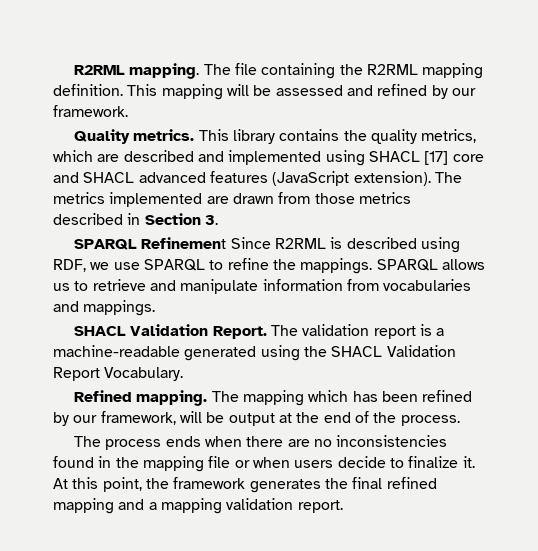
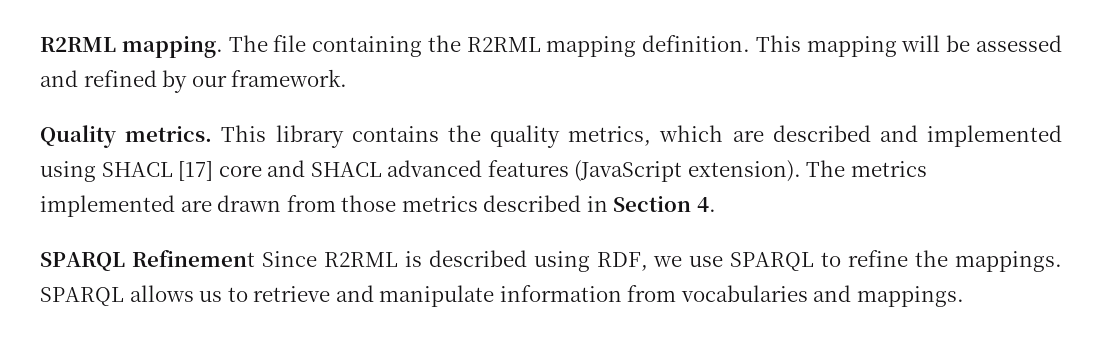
[204,215,218,225] 3. -> [696,197,716,212] 4.
[74,324,445,339] [53,345,456,361] [53,367,184,381] [74,390,473,406] [53,411,460,426] [74,435,448,450] [53,456,475,472] [53,477,437,493] [53,498,343,514] // SHACL Validation Report. The validation report is a machine-readable generated using the SHACL Validation Report Vocabulary. // Refined mapping. The mapping which has been refined by our framework, will be output at the end of the process. // The process ends when there are no inconsistencies found in the mapping file or when users decide to finalize it. At this point, the framework generates the final refined mapping and a mapping validation report. -> (964, 296) none

